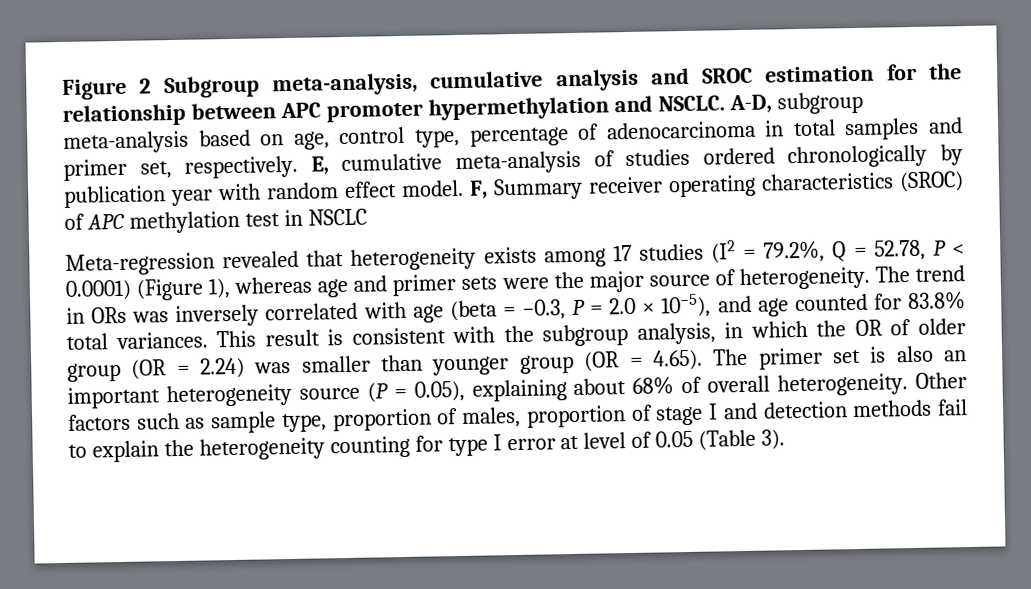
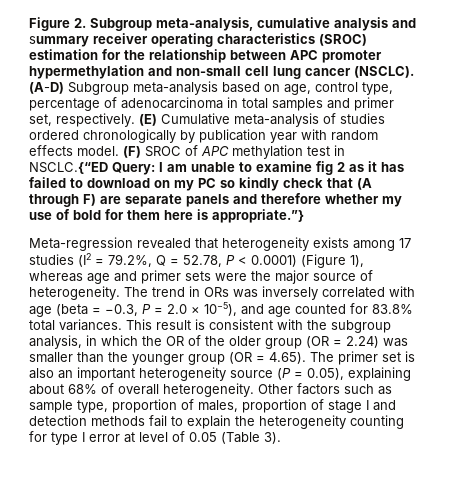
[139,78,152,94] 2 -> [74,18,86,28] 2.
[702,67,754,84] SROC -> [29,33,367,47] summary receiver operating characteristics (SROC)
[657,91,863,115] NSCLC. A-D, subgroup -> [176,66,414,79] [29,82,129,95] non-small cell lung cancer (NSCLC). (A-D) Subgroup
[310,153,443,175] E, cumulative -> [139,113,230,126] (E) Cumulative
[344,171,964,201] effect model. F, Summary receiver operating characteristics (SROC) -> [29,145,181,158] effects model. (F) SROC
[307,208,367,226] NSCLC -> [29,161,404,175] [29,177,372,191] [29,193,402,207] [29,209,304,223] NSCLC.{“ED Query: I am unable to examine fig 2 as it has failed to download on my PC so kindly check that (A through F) are separate panels and therefore whether my use of bold for them here is appropriate.”}
(912, 327) none -> [205,336,225,346] the
(424, 363) none -> [108,352,128,362] the

